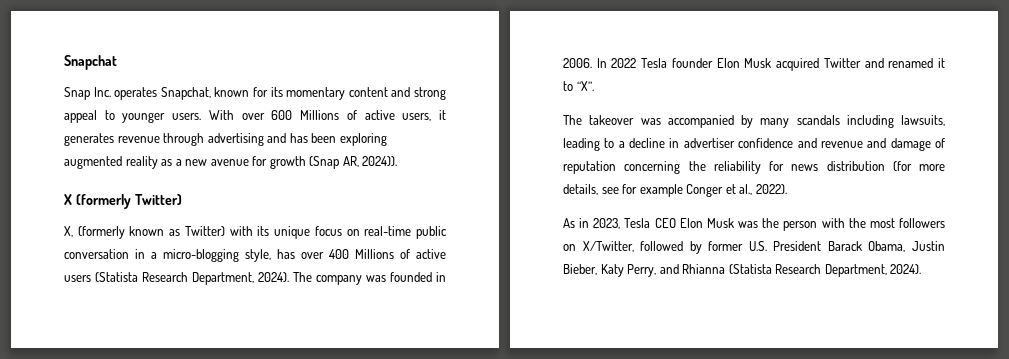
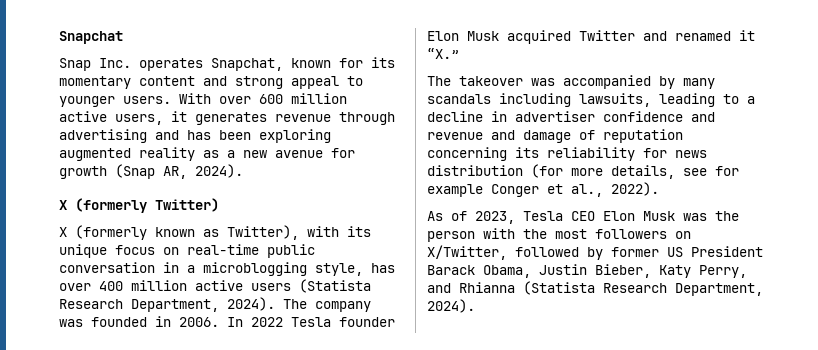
[300,110,357,120] Millions of -> [291,93,347,104] million
[362,156,398,166] 2024)). -> [195,164,243,178] 2024).
[64,226,73,237] X, -> [59,227,67,237] X
[184,226,225,236] Twitter) -> [227,225,299,240] Twitter),
[163,249,239,262] micro-blogging -> [203,262,307,276] microblogging
[355,249,410,259] Millions of -> [131,280,187,291] million
[563,81,594,91] to “X”. -> [427,48,459,59] “X.”
[688,161,706,171] the -> [515,147,539,158] its
[579,218,590,228] in -> [451,211,467,221] of
[748,241,767,251] U.S. -> [667,247,683,257] US

